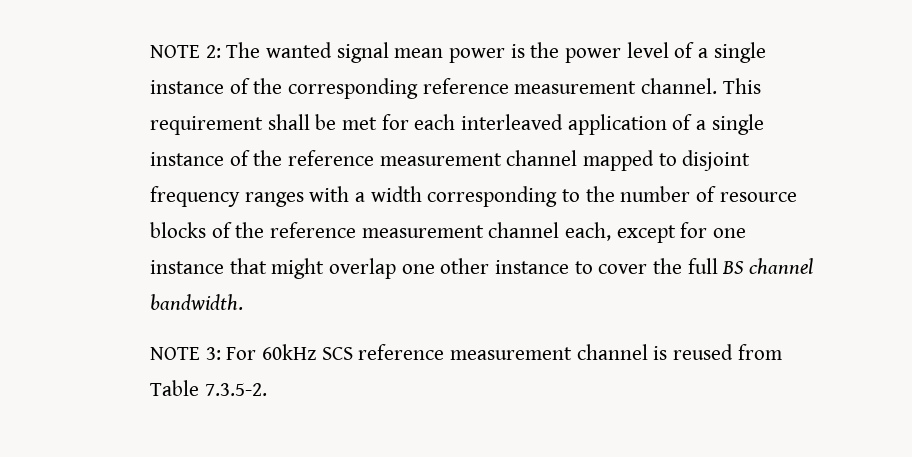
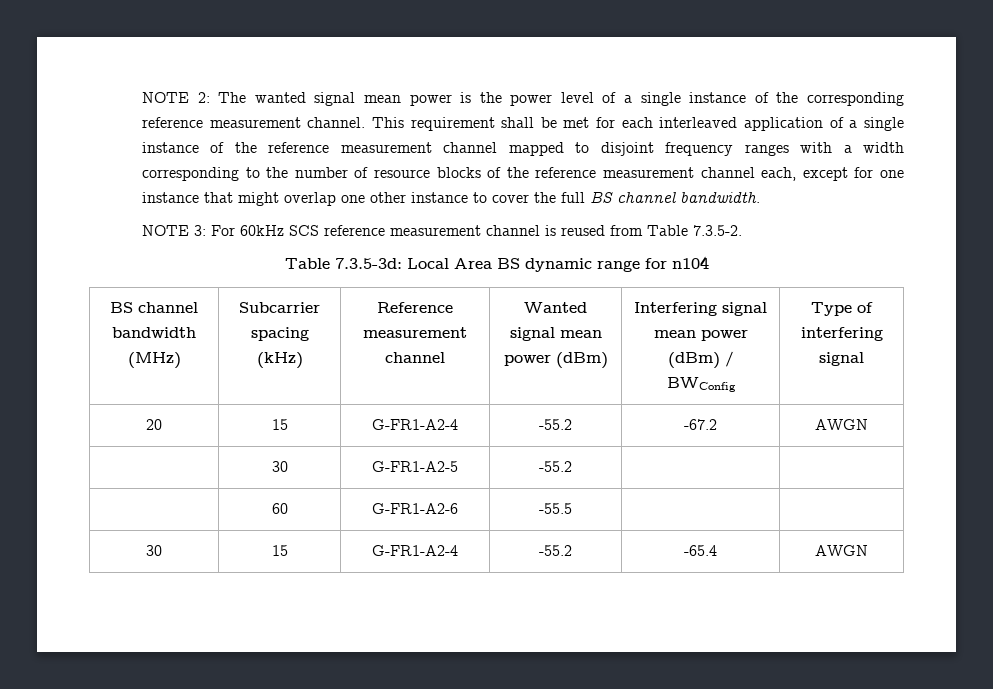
(267, 389) none -> [284,256,709,272] [110,302,198,313] [112,327,196,338] [127,352,181,369] [239,302,320,313] [250,327,309,341] [256,352,303,369] [377,302,453,313] [363,327,467,338] [385,352,445,363] [524,302,587,313] [509,327,602,341] [503,352,608,369] [634,302,767,316] [653,330,748,341] [667,351,734,369] [666,377,736,392] [811,302,873,316] [800,327,883,341] [819,352,864,366] [146,419,162,430] [271,419,288,430] [372,419,458,430] [539,419,572,430] [684,419,717,430] [815,419,868,430] [271,461,288,472] [372,461,458,472] [539,461,572,472] [271,503,288,514] [372,503,458,514] [539,503,572,514] [146,545,162,556] [271,545,288,556] [372,545,458,556] [539,545,572,556] [684,545,717,556] [815,545,868,556] // Table 7.3.5-3d: Local Area BS dynamic range for n104 // BS channel bandwidth (MHz) | Subcarrier spacing (kHz) | Reference measurement channel | Wanted signal mean power (dBm) | Interfering signal mean power (dBm) / BWConfig | Type of interfering signal // 20 | 15 | G-FR1-A2-4 | -55.2 | -67.2 | AWGN // | 30 | G-FR1-A2-5 | -55.2 | | // | 60 | G-FR1-A2-6 | -55.5 | | // 30 | 15 | G-FR1-A2-4 | -55.2 | -65.4 | AWGN

